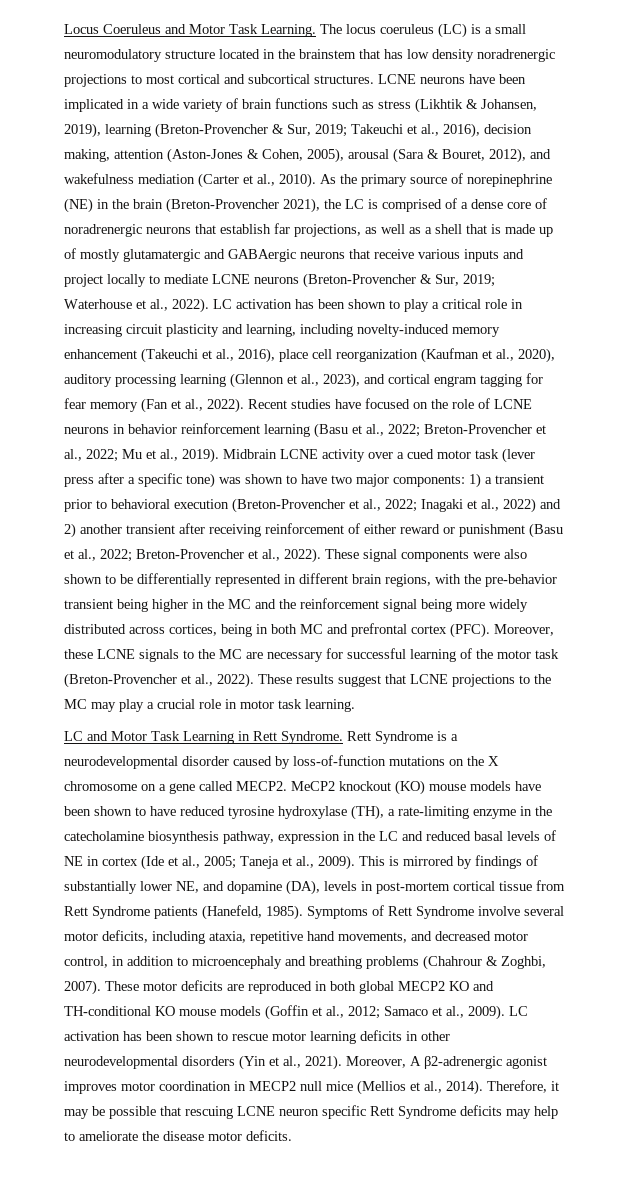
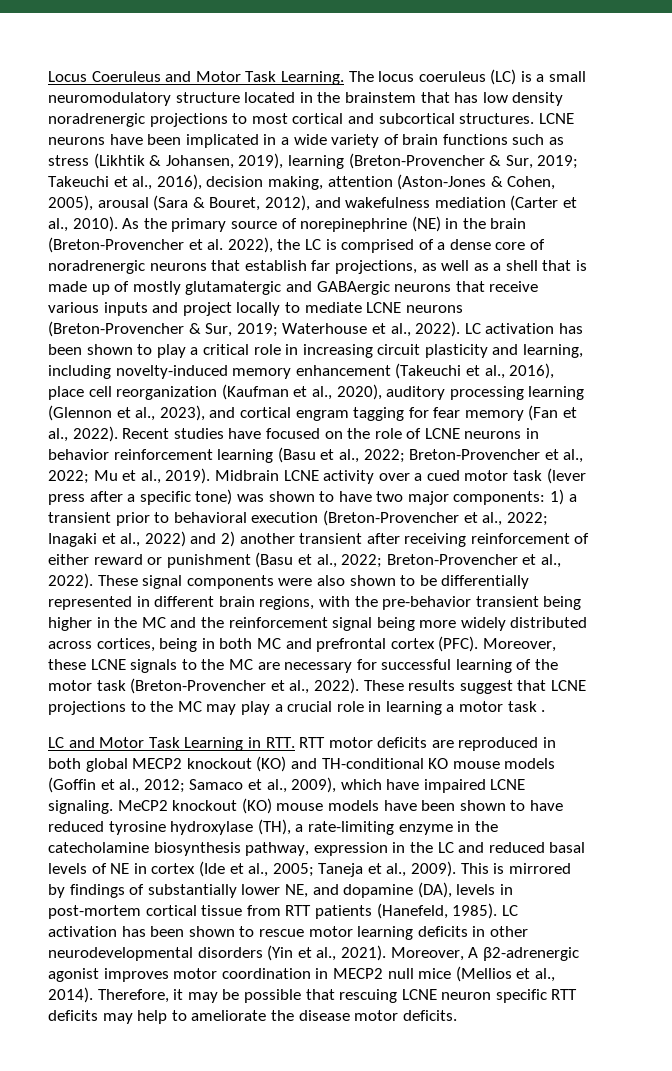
[283,198,320,213] 2021), -> [188,237,273,253] et al. 2022),
[240,699,355,712] motor task learning. -> [385,701,546,715] learning a motor task .
[253,731,458,744] [64,755,499,769] [64,781,287,794] Rett Syndrome. Rett Syndrome is a neurodevelopmental disorder caused by loss-of-function mutations on the X chromosome on a gene called MECP2. -> [265,737,557,751] [48,756,556,772] [48,777,526,793] [48,800,113,814] RTT. RTT motor deficits are reproduced in both global MECP2 knockout (KO) and TH-conditional KO mouse models (Goffin et al., 2012; Samaco et al., 2009), which have impaired LCNE signaling.
[64,906,150,919] Rett Syndrome -> [285,905,312,916] RTT
[307,905,564,919] [64,930,528,944] [64,955,546,970] [64,980,494,995] [64,1005,505,1020] Symptoms of Rett Syndrome involve several motor deficits, including ataxia, repetitive hand movements, and decreased motor control, in addition to microencephaly and breathing problems (Chahrour & Zoghbi, 2007). These motor deficits are reproduced in both global MECP2 KO and TH-conditional KO mouse models (Goffin et al., 2012; Samaco et al., 2009). -> (498, 911) none
[370,1106,456,1119] Rett Syndrome -> [551,989,578,1000] RTT

